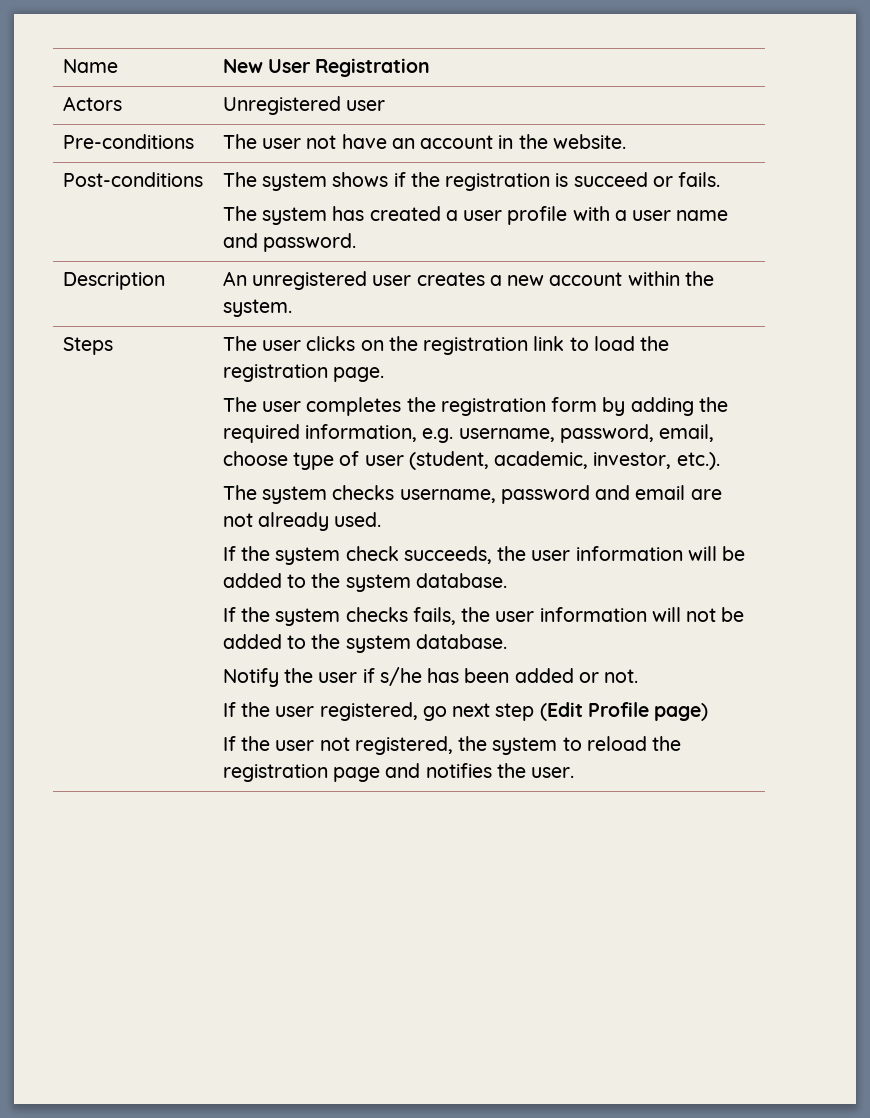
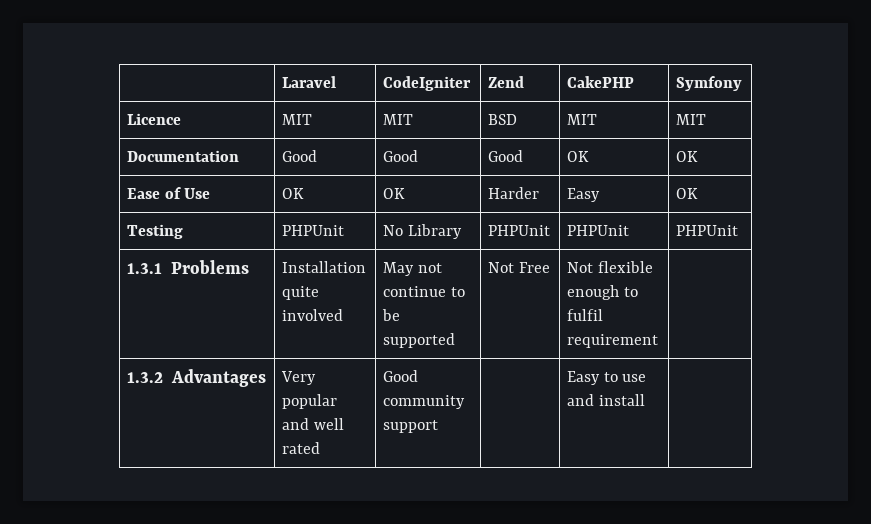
[62,59,118,73] [222,58,431,77] [62,96,122,111] [222,96,386,115] [62,134,194,149] [222,134,626,149] [62,172,203,187] [222,172,721,191] [222,206,729,225] [222,233,357,252] [62,272,165,290] [222,271,714,290] [222,299,292,317] [62,337,113,355] [222,336,670,355] [222,364,385,382] [222,397,728,416] [222,424,715,443] [222,451,720,470] [222,485,722,504] [222,512,382,531] [222,546,746,565] [222,573,507,592] [222,607,745,626] [222,634,507,653] [222,667,639,687] [222,702,709,721] [222,736,682,755] [222,763,575,782] Name | New User Registration // Actors | Unregistered user // Pre-conditions | The user not have an account in the website. // Post-conditions | The system shows if the registration is succeed or fails. // The system has created a user profile with a user name and password. // Description | An unregistered user creates a new account within the system. // Steps | The user clicks on the registration link to load the registration page. // The user completes the registration form by adding the required information, e.g. username, password, email, choose type of user (student, academic, investor, etc.). // The system checks username, password and email are not already used. // If the system check succeeds, the user information will be added to the system database. // If the system checks fails, the user information will not be added to the system database. // Notify the user if s/he has been added or not. // If the user registered, go next step (Edit Profile page) // If the user not registered, the system to reload the registration page and notifies the user. -> [281,76,336,88] [382,76,471,91] [487,76,524,88] [566,76,634,88] [675,76,742,91] [126,113,181,125] [281,114,312,125] [382,114,413,125] [487,114,517,125] [566,114,597,125] [675,114,706,125] [126,150,239,162] [281,150,317,162] [382,150,418,162] [487,150,523,162] [566,151,589,162] [675,151,698,162] [126,187,211,199] [281,188,304,199] [382,188,405,199] [487,187,539,199] [566,188,600,202] [675,188,698,199] [126,224,183,239] [281,225,344,236] [382,224,462,239] [487,225,550,236] [566,225,629,236] [675,225,738,236] [126,260,249,274] [281,261,366,273] [281,286,319,300] [281,309,343,321] [382,262,442,276] [382,286,465,297] [381,309,400,321] [382,333,455,348] [487,262,550,273] [566,261,653,273] [566,285,638,300] [566,309,603,321] [566,334,658,348] [126,369,266,387] [280,371,316,385] [281,394,337,409] [281,418,344,430] [281,442,320,454] [382,370,418,382] [382,395,465,409] [382,420,438,433] [566,371,647,385] [566,394,645,406] | Laravel | CodeIgniter | Zend | CakePHP | Symfony // Licence | MIT | MIT | BSD | MIT | MIT // Documentation | Good | Good | Good | OK | OK // Ease of Use | OK | OK | Harder | Easy | OK // Testing | PHPUnit | No Library | PHPUnit | PHPUnit | PHPUnit // 1.3.1 Problems | Installation quite involved | May not continue to be supported | Not Free | Not flexible enough to fulfil requirement | // 1.3.2 Advantages | Very popular and well rated | Good community support | | Easy to use and install |

